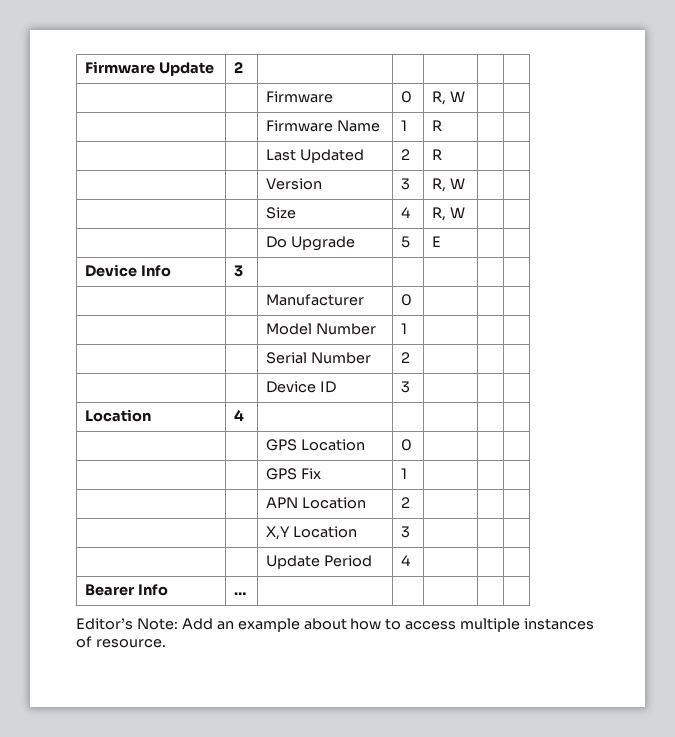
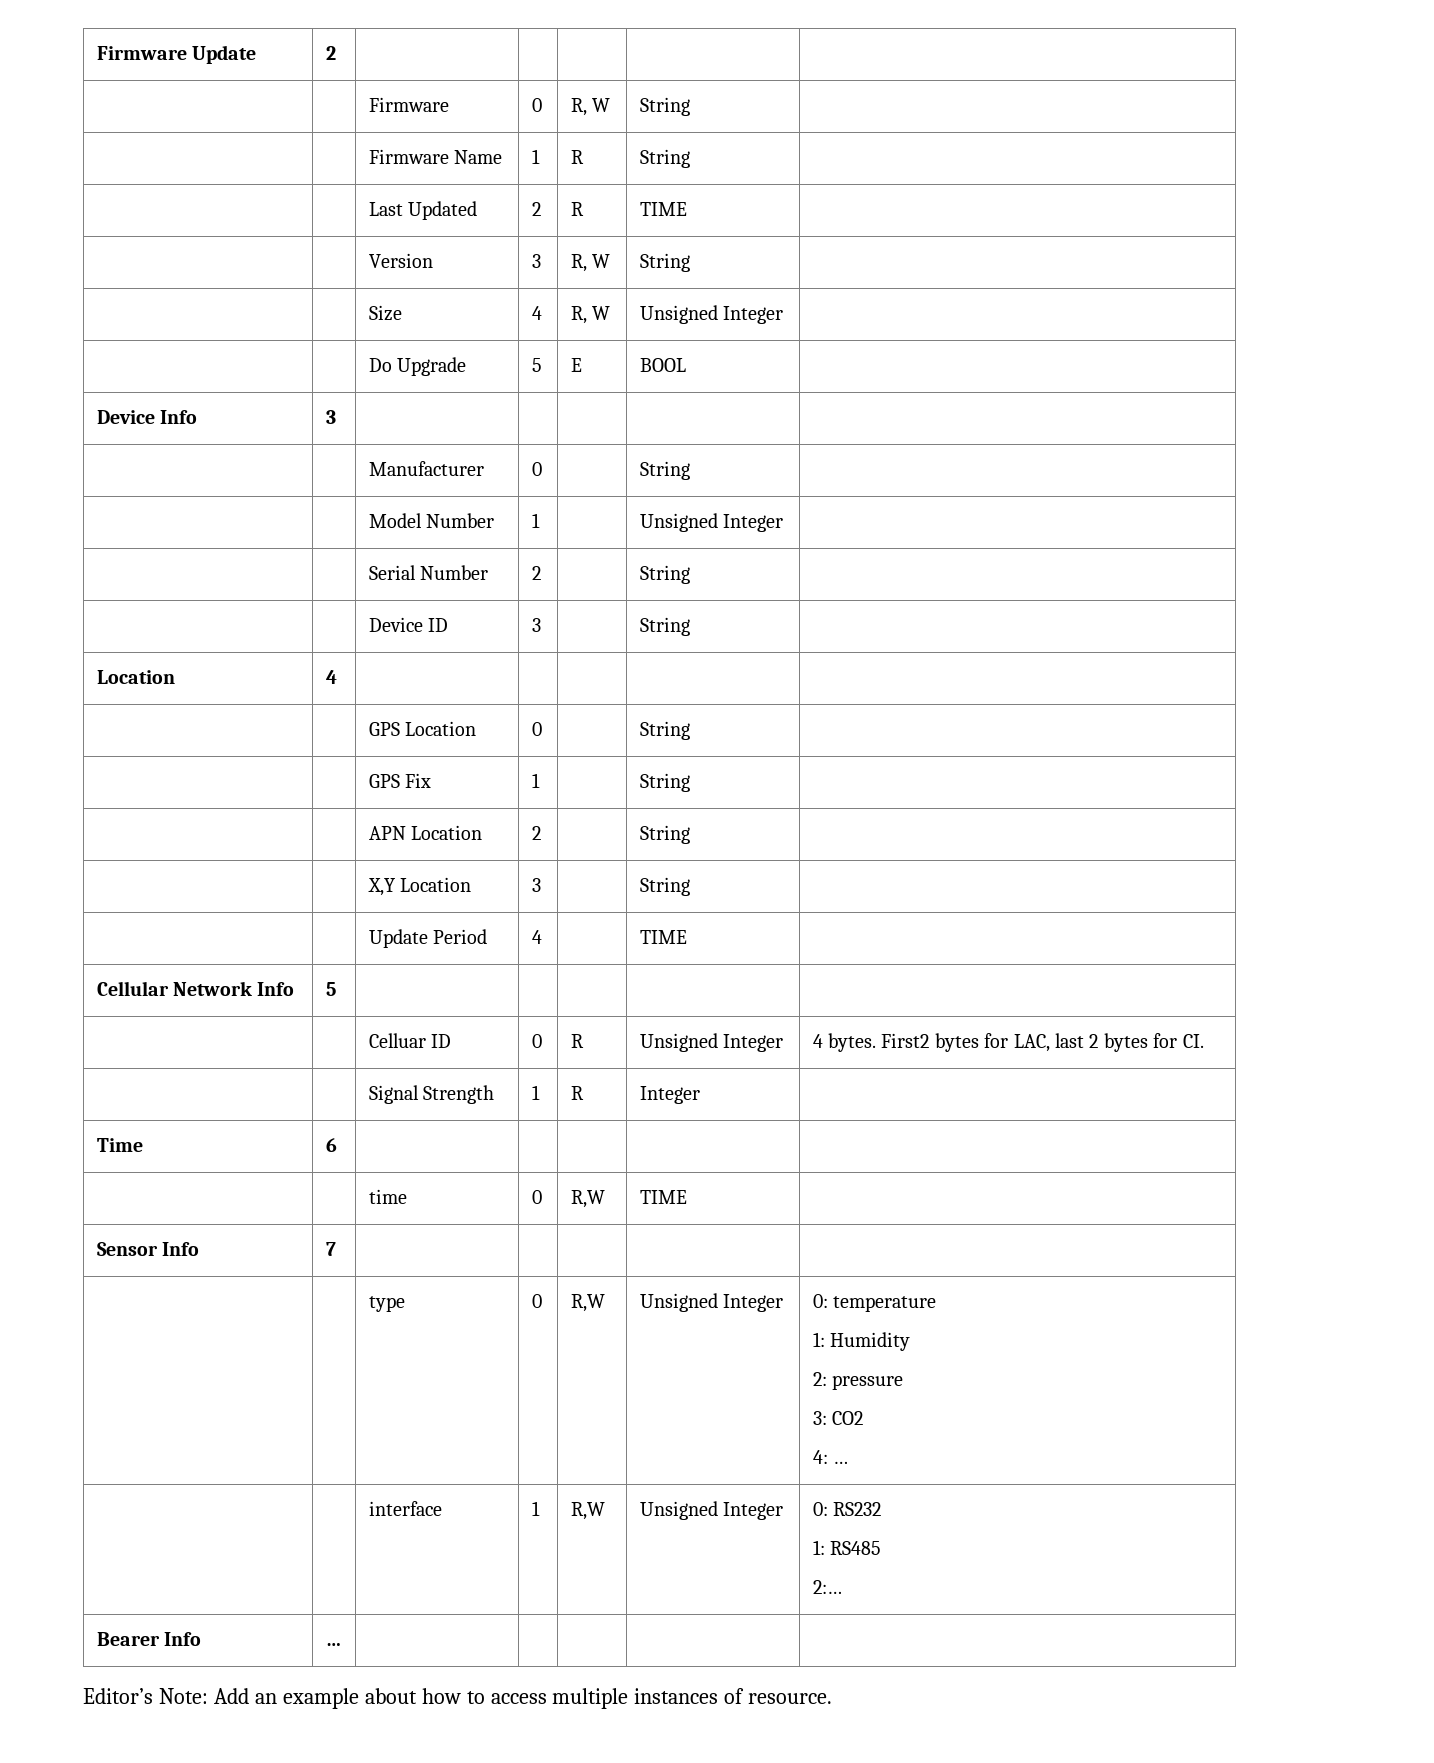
(466, 96) none -> [639,97,690,116] String
(443, 125) none -> [639,149,690,168] String
(443, 154) none -> [639,202,687,216] TIME
(466, 183) none -> [639,253,690,272] String
(466, 212) none -> [639,305,784,324] Unsigned Integer
(442, 241) none -> [639,358,686,372] BOOL
(413, 300) none -> [639,461,690,480] String
(408, 328) none -> [639,513,784,532] Unsigned Integer
(411, 357) none -> [639,565,690,584] String
(411, 387) none -> [639,617,690,636] String
(413, 445) none -> [639,721,690,740] String
(408, 473) none -> [639,773,690,792] String
(411, 502) none -> [639,825,690,844] String
(411, 532) none -> [639,877,690,896] String
(411, 560) | -> [639,930,687,944] [96,981,295,996] [325,982,336,996] [368,1033,452,1048] [531,1034,542,1048] [570,1034,584,1048] [639,1033,784,1052] [812,1033,1204,1052] [368,1085,495,1104] [531,1085,540,1100] [570,1086,584,1100] [639,1086,700,1104] [96,1138,143,1152] [325,1138,337,1152] [368,1189,407,1204] [531,1190,542,1204] [570,1190,605,1208] [639,1190,687,1204] [96,1242,200,1256] [325,1242,336,1256] [368,1296,405,1312] [531,1294,542,1308] [570,1294,605,1312] [639,1293,784,1312] [812,1294,937,1312] [812,1332,911,1351] [812,1372,904,1390] [812,1411,864,1425] [812,1450,849,1464] [368,1501,442,1516] [531,1501,540,1516] [570,1502,605,1520] [639,1501,784,1520] [812,1502,882,1516] [812,1540,882,1555] [812,1580,842,1594] TIME | // Cellular Network Info | 5 | | | | | // | | Celluar ID | 0 | R | Unsigned Integer | 4 bytes. First2 bytes for LAC, last 2 bytes for CI. // | | Signal Strength | 1 | R | Integer | // Time | 6 | | | | | // | | time | 0 | R,W | TIME | // Sensor Info | 7 | | | | | // | | type | 0 | R,W | Unsigned Integer | 0: temperature // 1: Humidity // 2: pressure // 3: CO2 // 4: … // | | interface | 1 | R,W | Unsigned Integer | 0: RS232 // 1: RS485 // 2:…

